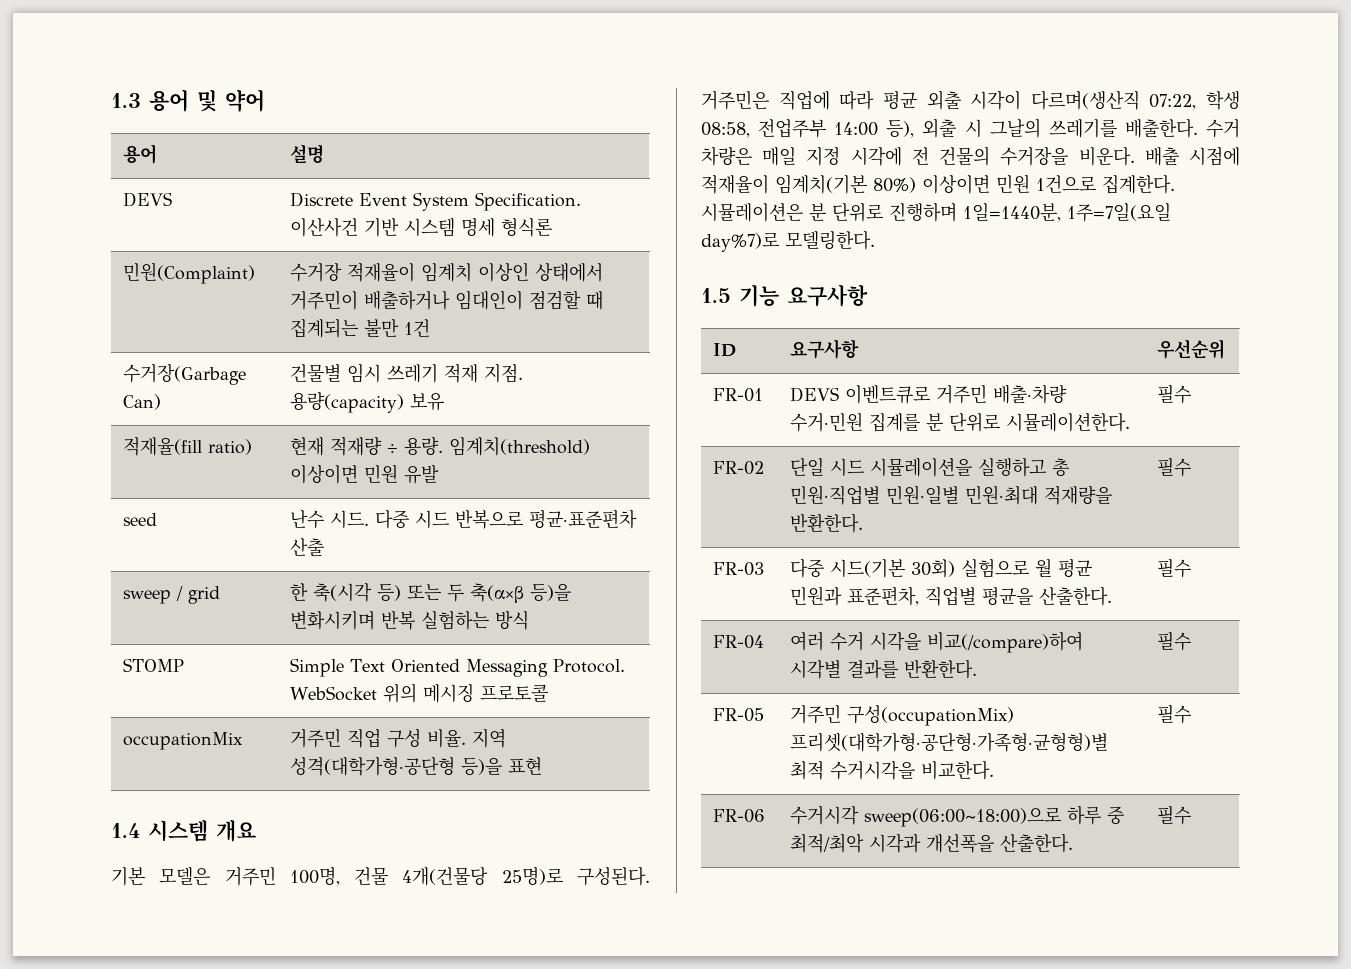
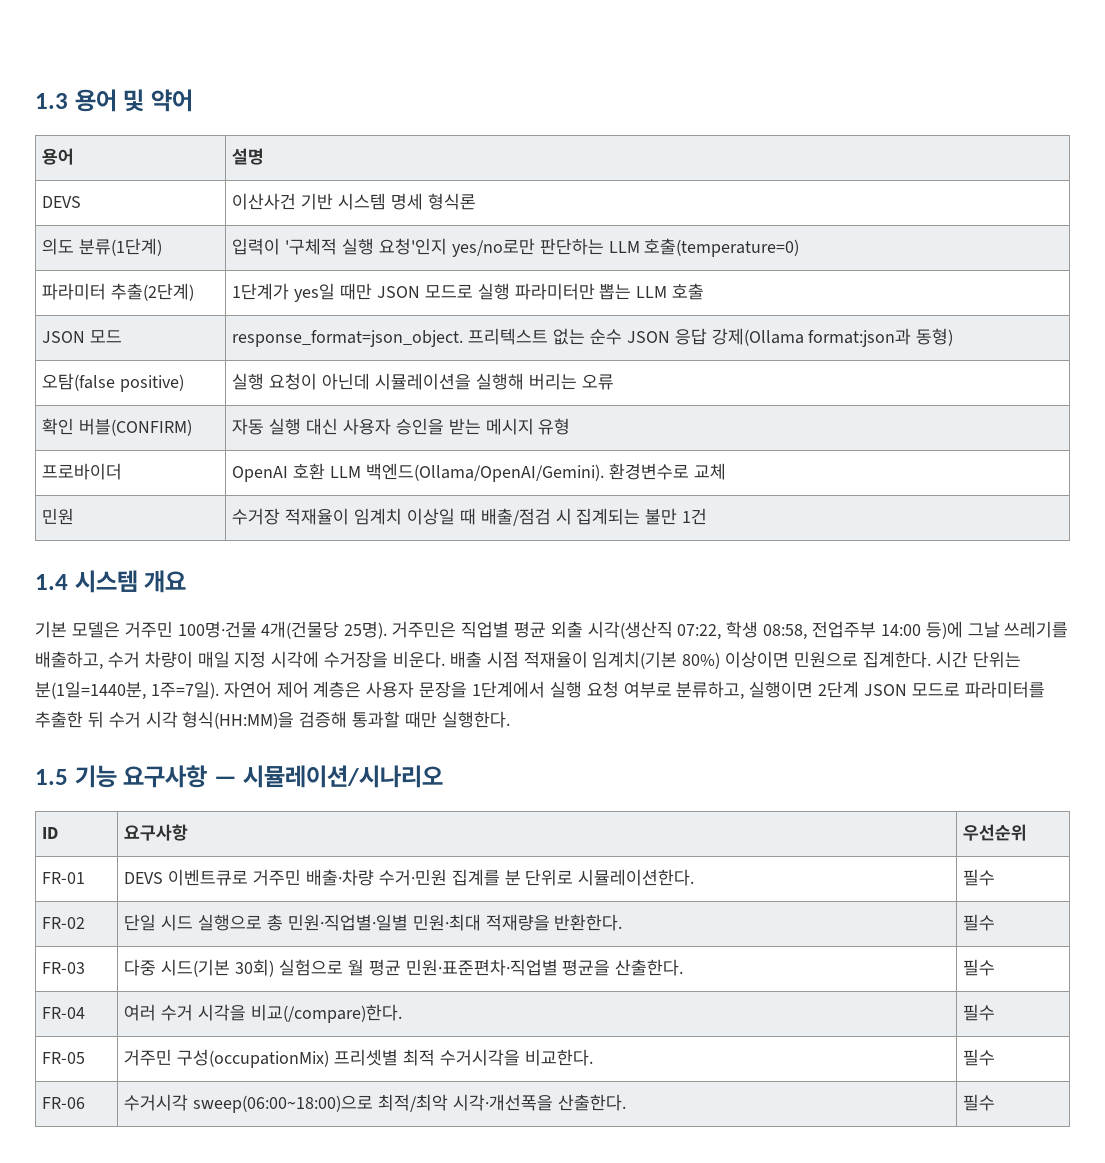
[290,192,582,211] Discrete Event System Specification. -> (82, 202) none
[123,262,256,284] [290,262,604,282] [290,290,604,310] [290,319,431,338] [123,364,247,385] [123,394,162,410] [290,363,524,383] [290,392,445,413] [123,437,253,456] [290,437,591,456] [290,464,440,484] [123,513,158,526] [290,509,638,529] [290,538,325,557] [123,586,221,604] [290,583,572,603] [290,610,530,630] [123,658,185,672] [290,658,626,677] [290,683,549,703] [123,732,244,750] [290,728,507,748] [290,757,543,776] 민원(Complaint) | 수거장 적재율이 임계치 이상인 상태에서 거주민이 배출하거나 임대인이 점검할 때 집계되는 불만 1건 // 수거장(Garbage Can) | 건물별 임시 쓰레기 적재 지점. 용량(capacity) 보유 // 적재율(fill ratio) | 현재 적재량 ÷ 용량. 임계치(threshold) 이상이면 민원 유발 // seed | 난수 시드. 다중 시드 반복으로 평균·표준편차 산출 // sweep / grid | 한 축(시각 등) 또는 두 축(α×β 등)을 변화시키며 반복 실험하는 방식 // STOMP | Simple Text Oriented Messaging Protocol. WebSocket 위의 메시징 프로토콜 // occupationMix | 거주민 직업 구성 비율. 지역 성격(대학가형·공단형 등)을 표현 -> [42,238,163,256] [232,238,800,257] [42,283,195,301] [232,283,705,302] [42,330,123,343] [232,328,954,347] [42,373,185,392] [232,373,614,390] [42,418,193,436] [232,418,571,435] [42,463,123,480] [232,463,726,482] [42,508,75,525] [232,508,708,526] 의도 분류(1단계) | 입력이 '구체적 실행 요청'인지 yes/no로만 판단하는 LLM 호출(temperature=0) // 파라미터 추출(2단계) | 1단계가 yes일 때만 JSON 모드로 실행 파라미터만 뽑는 LLM 호출 // JSON 모드 | response_format=json_object. 프리텍스트 없는 순수 JSON 응답 강제(Ollama format:json과 동형) // 오탐(false positive) | 실행 요청이 아닌데 시뮬레이션을 실행해 버리는 오류 // 확인 버블(CONFIRM) | 자동 실행 대신 사용자 승인을 받는 메시지 유형 // 프로바이더 | OpenAI 호환 LLM 백엔드(Ollama/OpenAI/Gemini). 환경변수로 교체 // 민원 | 수거장 적재율이 임계치 이상일 때 배출/점검 시 집계되는 불만 1건
[289,866,650,886] [701,90,1140,110] 100명, 건물 4개(건물당 25명)로 구성된다. 거주민은 직업에 따라 평균 외출 시각이 다르며(생산직 -> [177,621,673,639] 100명·건물 4개(건물당 25명). 거주민은 직업별 평균 외출 시각(생산직
[886,118,1240,138] [701,146,752,166] 등), 외출 시 그날의 쓰레기를 배출한다. 수거 차량은 -> [925,621,1069,639] [35,651,193,670] 등)에 그날 쓰레기를 배출하고, 수거 차량이
[911,146,991,166] 전 건물의 -> (320, 659) none
[1189,147,1240,166] 시점에 -> [486,651,519,668] 시점
[996,174,1175,194] [701,203,1171,222] [701,230,875,252] 민원 1건으로 집계한다. 시뮬레이션은 분 단위로 진행하며 1일=1440분, 1주=7일(요일 day%7)로 모델링한다. -> [794,651,1021,668] [35,681,1045,700] [35,711,510,729] 민원으로 집계한다. 시간 단위는 분(1일=1440분, 1주=7일). 자연어 제어 계층은 사용자 문장을 1단계에서 실행 요청 여부로 분류하고, 실행이면 2단계 JSON 모드로 파라미터를 추출한 뒤 수거 시각 형식(HH:MM)을 검증해 통과할 때만 실행한다.
(868, 295) none -> [213,765,444,788] — 시뮬레이션/시나리오
[870,458,1070,477] [790,485,960,505] 시뮬레이션을 실행하고 총 민원·직업별 민원·일별 -> [198,914,408,931] 실행으로 총 민원·직업별·일별
[790,586,977,606] 민원과 표준편차, 직업별 -> [405,959,558,976] 민원·표준편차·직업별
[927,632,1084,653] [790,659,978,679] 비교(/compare)하여 시각별 결과를 반환한다. -> [251,1004,403,1023] 비교(/compare)한다.
[790,733,1109,752] 프리셋(대학가형·공단형·가족형·균형형)별 -> [334,1049,399,1066] 프리셋별
[1067,806,1125,825] [790,834,995,853] 하루 중 최적/최악 시각과 개선폭을 -> [378,1094,554,1112] 최적/최악 시각·개선폭을

